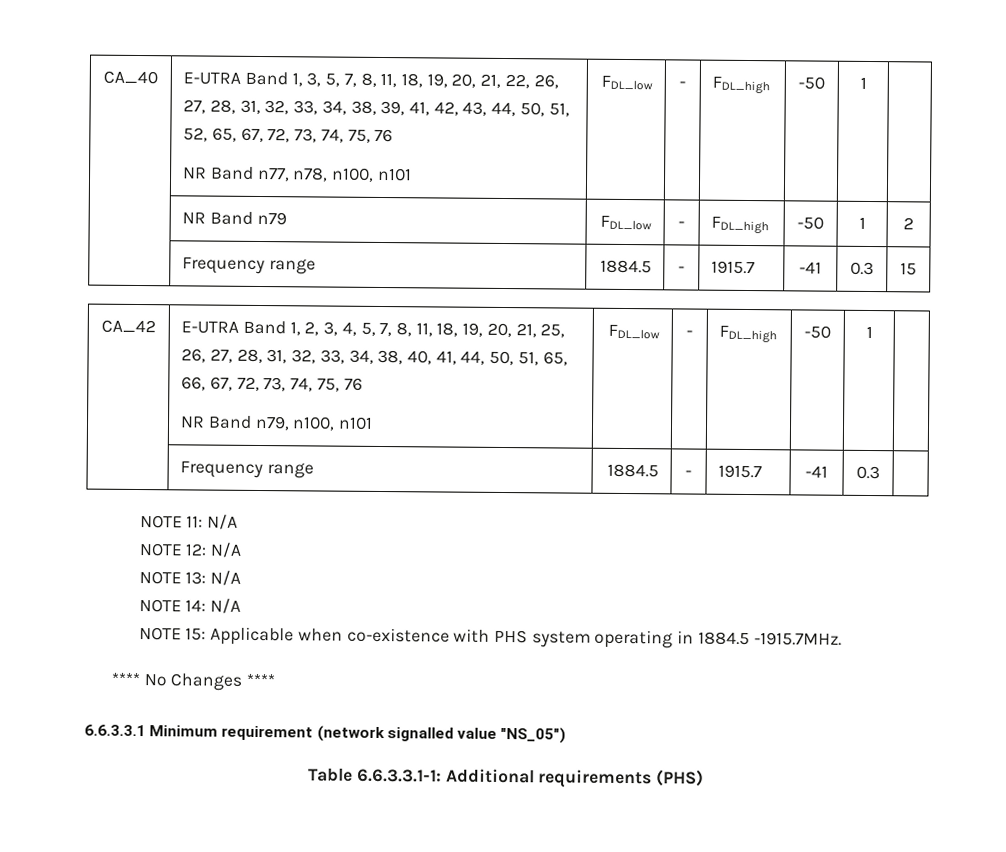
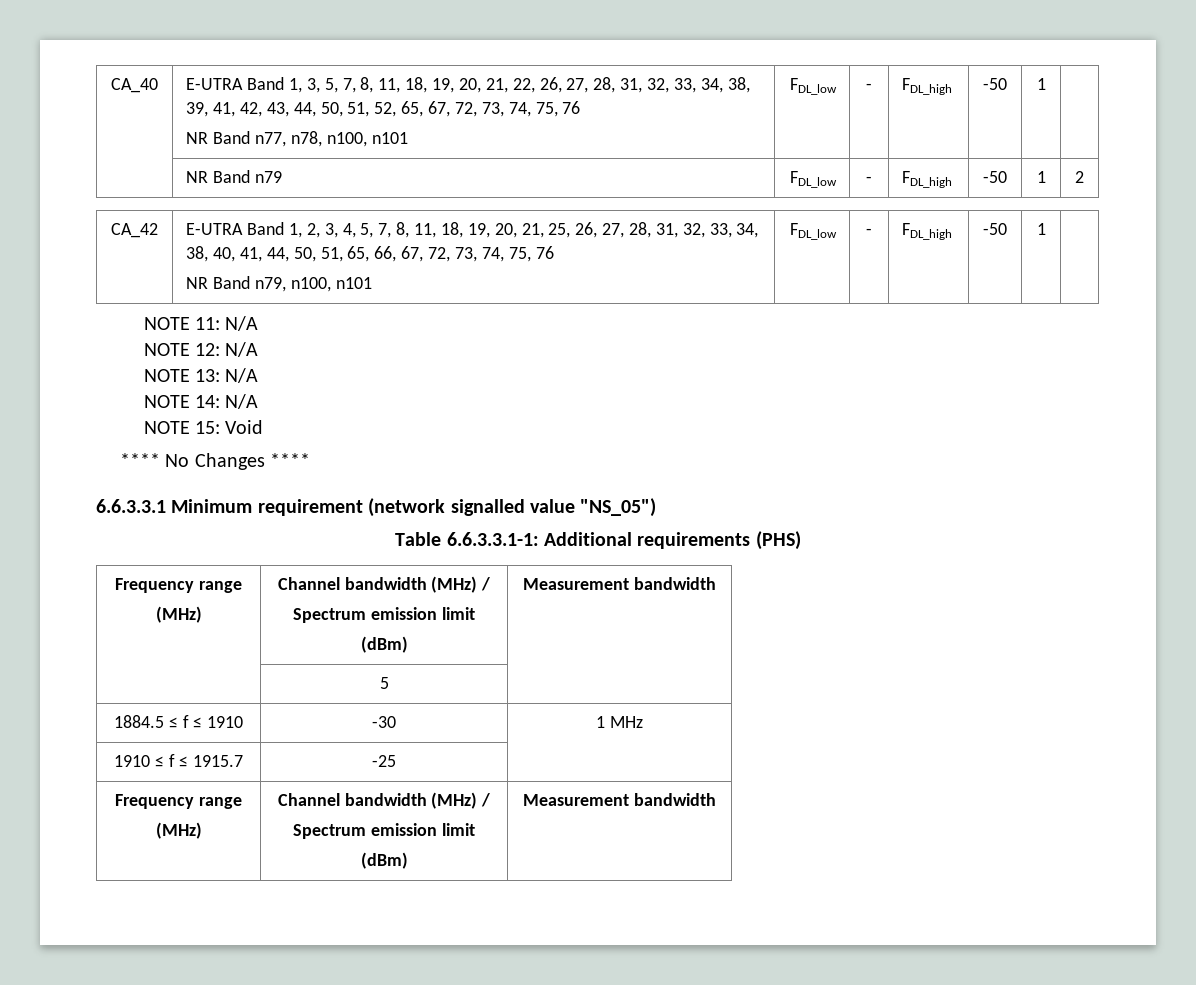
[182,257,316,275] [599,259,652,274] [678,266,685,273] [711,260,756,275] [799,261,822,274] [850,261,874,276] [900,262,917,276] // | Frequency range | 1884.5 | - | 1915.7 | -41 | 0.3 | 15 -> (1084, 177) none
[180,461,314,479] [606,463,659,478] [685,470,692,477] [718,464,763,479] [805,465,828,478] [856,465,880,480] // | Frequency range | 1884.5 | - | 1915.7 | -41 | 0.3 | -> (1046, 229) none
[210,626,842,649] Applicable when co-existence with PHS system operating in 1884.5 -1915.7MHz. -> [225,420,264,434] Void
(704, 778) none -> [115,578,242,593] [155,606,202,623] [277,576,491,593] [293,607,475,623] [360,636,408,653] [523,577,716,590] [379,677,389,689] [113,715,244,728] [372,716,396,728] [596,716,643,728] [113,754,244,767] [372,755,396,767] [115,794,242,809] [155,822,202,839] [277,792,491,809] [293,823,475,839] [360,852,408,869] [523,793,716,806] // Frequency range // (MHz) | Channel bandwidth (MHz) / // Spectrum emission limit // (dBm) | Measurement bandwidth // | 5 | // 1884.5 ≤ f ≤ 1910 | -30 | 1 MHz // 1910 ≤ f ≤ 1915.7 | -25 | // Frequency range // (MHz) | Channel bandwidth (MHz) / // Spectrum emission limit // (dBm) | Measurement bandwidth

